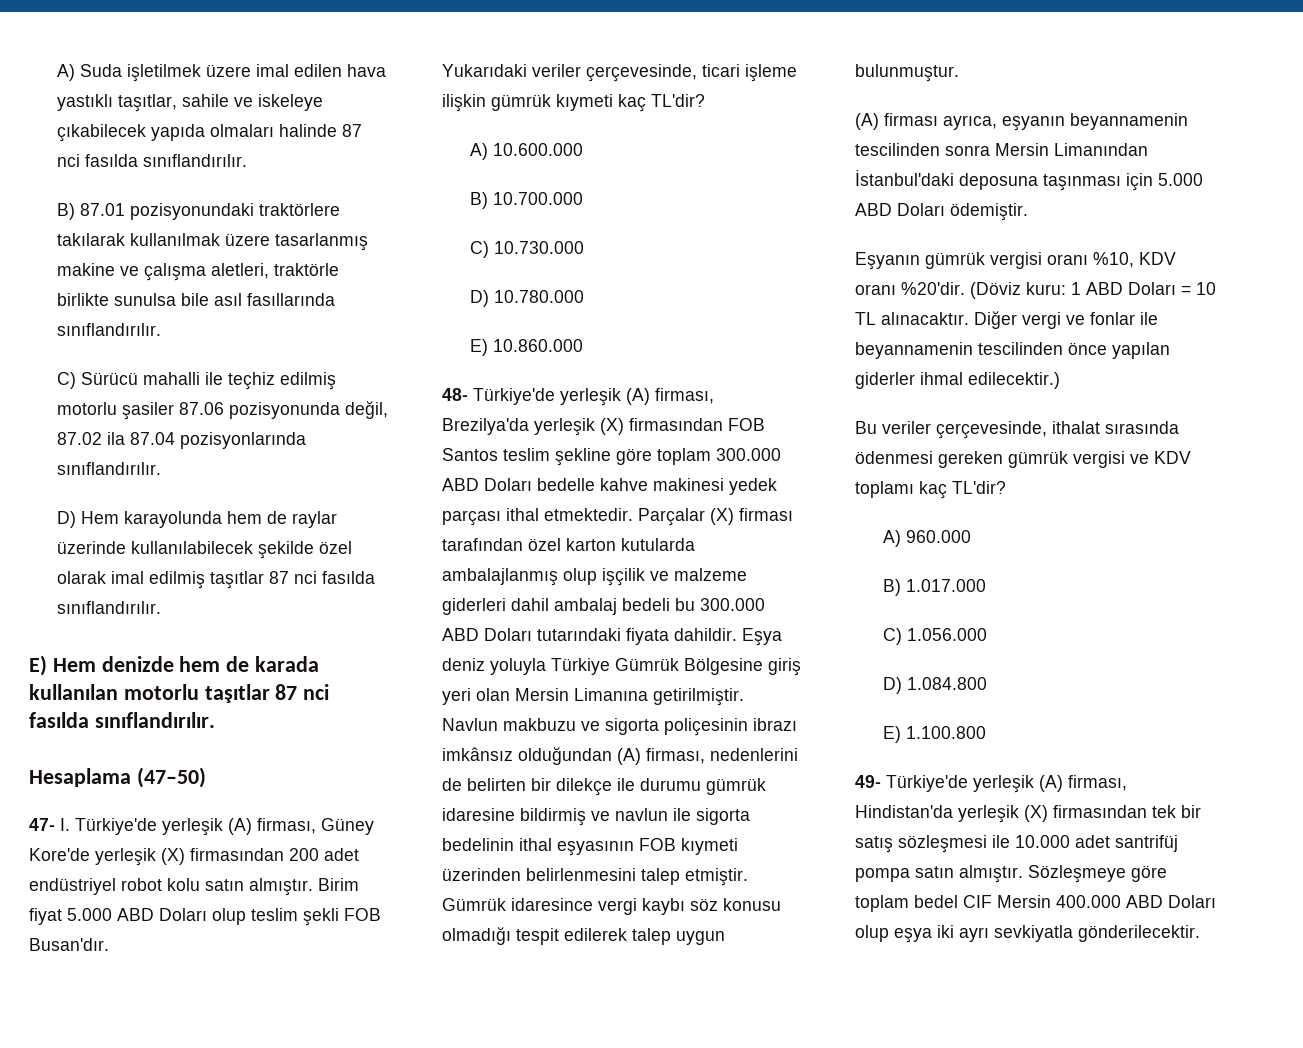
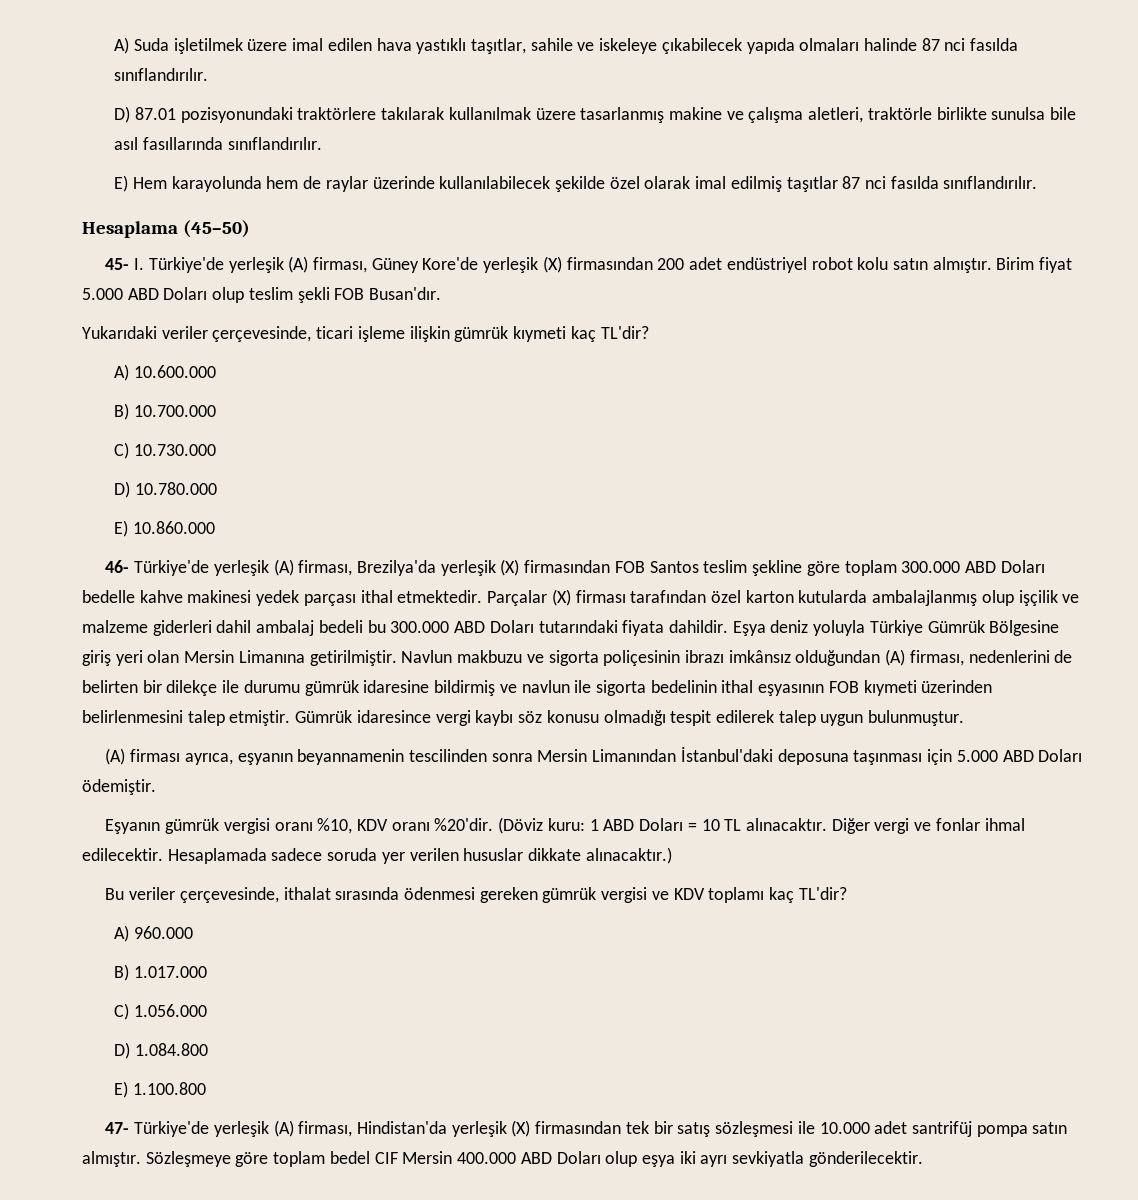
[57,203,76,220] B) -> [114,106,131,123] D)
[57,372,337,390] [57,401,389,420] [57,432,307,449] [57,462,162,475] [57,511,77,528] C) Sürücü mahalli ile teçhiz edilmiş motorlu şasiler 87.06 pozisyonunda değil, 87.02 ila 87.04 pozisyonlarında sınıflandırılır. // D) -> [114,175,129,192] E)
[29,655,320,676] [29,684,330,703] [29,712,215,728] [29,767,206,788] [29,818,55,831] E) Hem denizde hem de karada kullanılan motorlu taşıtlar 87 nci fasılda sınıflandırılır. // Hesaplama (47–50) // 47- -> [82,220,250,238] [105,258,130,270] Hesaplama (45–50) // 45-
[442,388,468,401] 48- -> [105,560,130,573] 46-
[1140,312,1158,325] [855,342,1170,359] [855,372,1060,389] ile beyannamenin tescilinden önce yapılan giderler ihmal edilecektir.) -> [984,818,1025,831] [82,847,672,864] ihmal edilecektir. Hesaplamada sadece soruda yer verilen hususlar dikkate alınacaktır.)
[855,775,881,788] 49- -> [105,1122,130,1134] 47-

